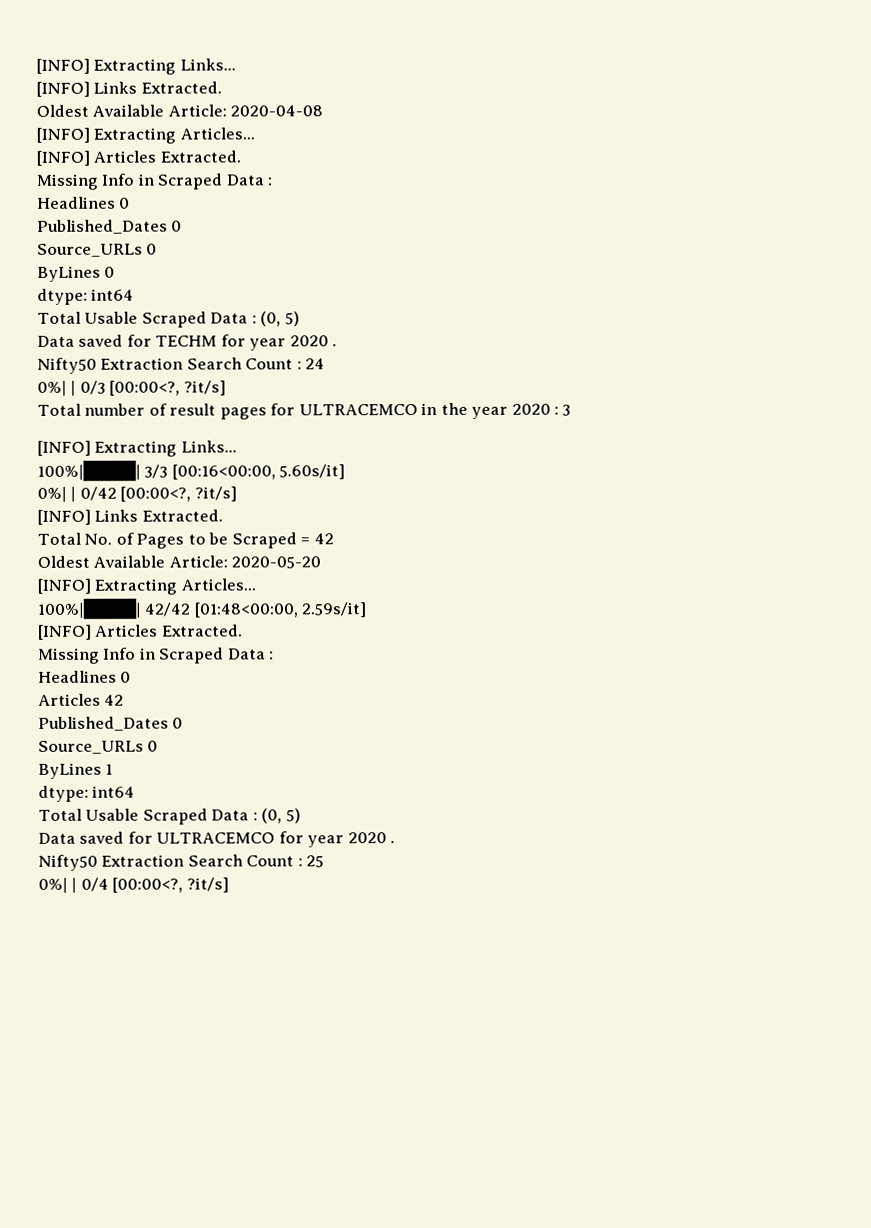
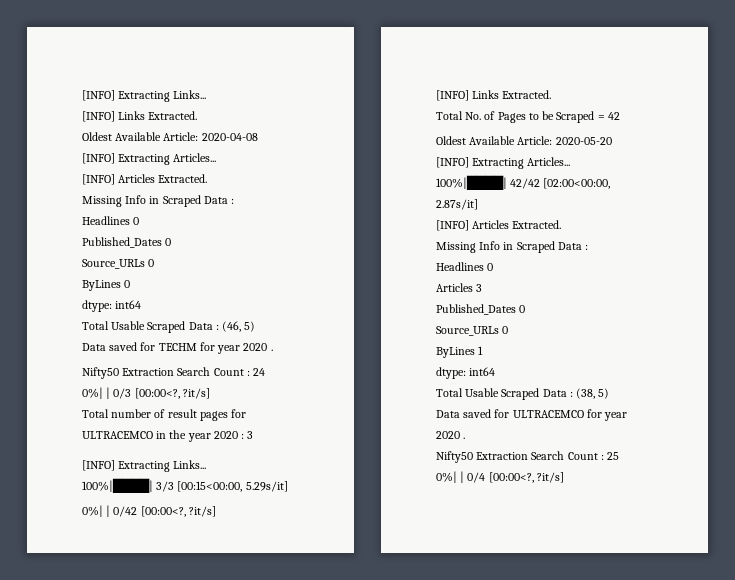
[260,311,282,327] (0, -> [222,321,242,332] (46,
[171,464,346,480] [00:16<00:00, 5.60s/it] -> [177,481,288,492] [00:15<00:00, 5.29s/it]
[193,602,368,618] [01:48<00:00, 2.59s/it] -> [543,178,611,189] [436,199,478,210] [02:00<00:00, 2.87s/it]
[104,694,125,706] 42 -> [476,284,483,292] 3
[261,808,283,824] (0, -> [576,388,596,399] (38,

